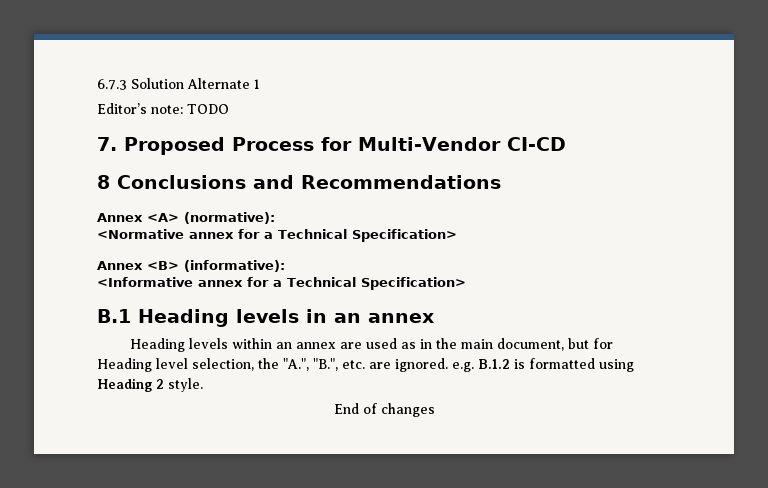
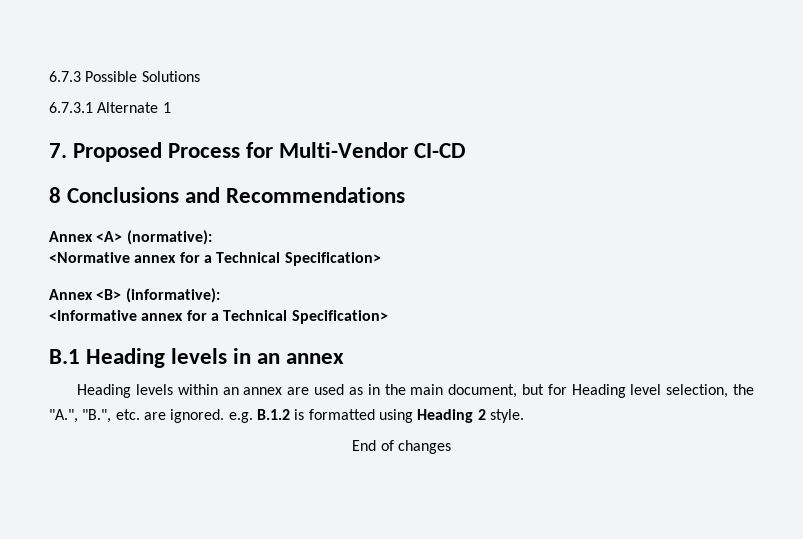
[131,78,184,89] Solution -> [85,71,200,82] [49,102,93,113] Possible Solutions // 6.7.3.1
[97,103,229,114] // Editor’s note: TODO -> (171, 107) none

